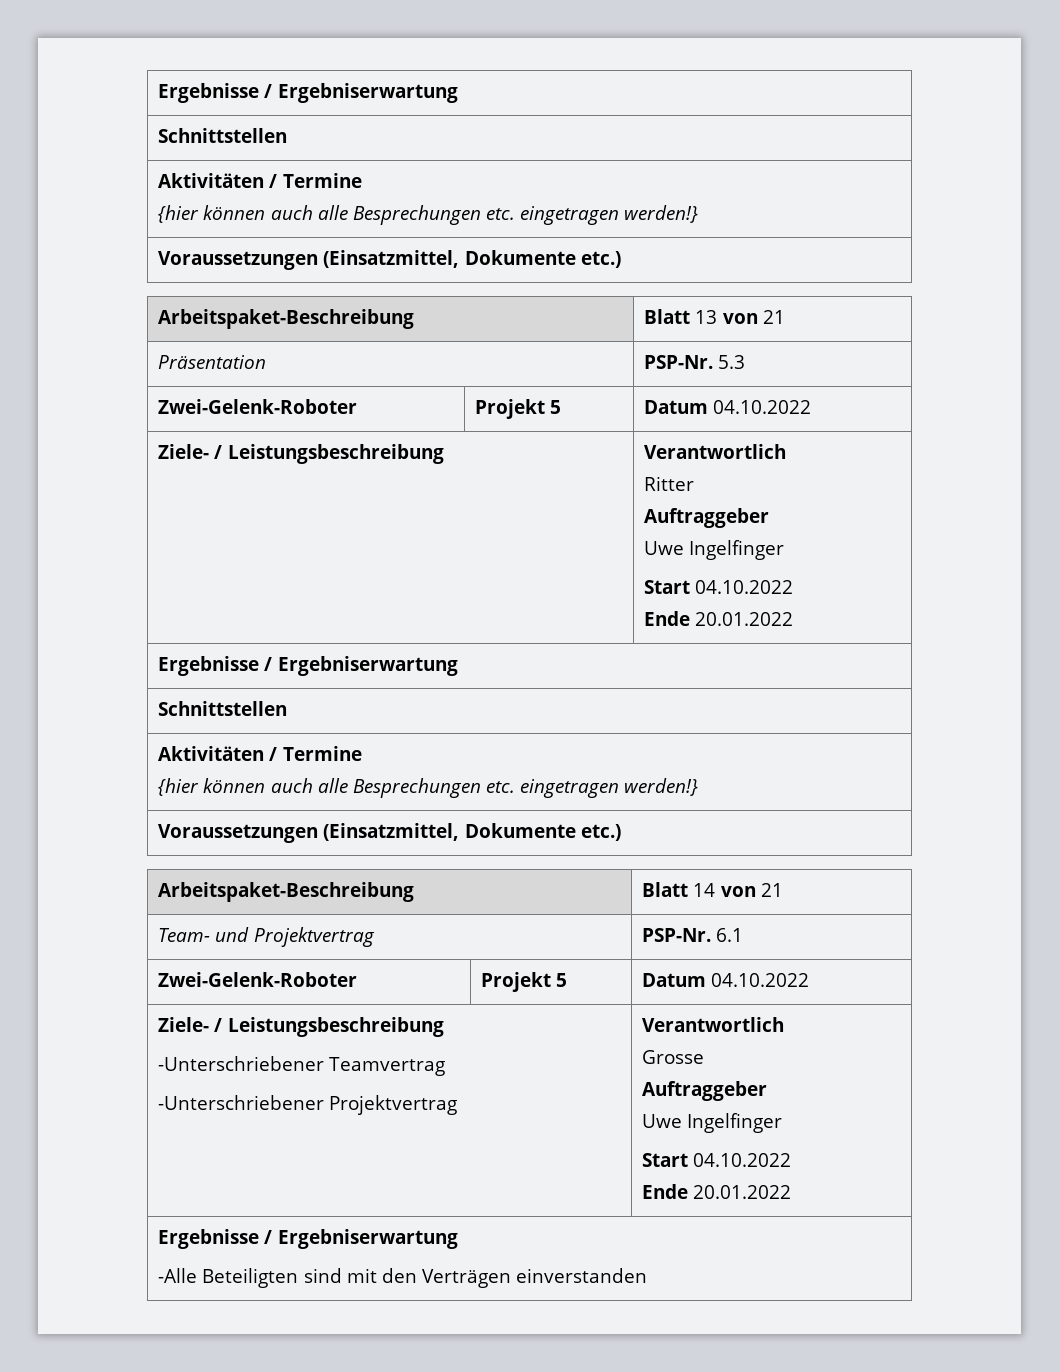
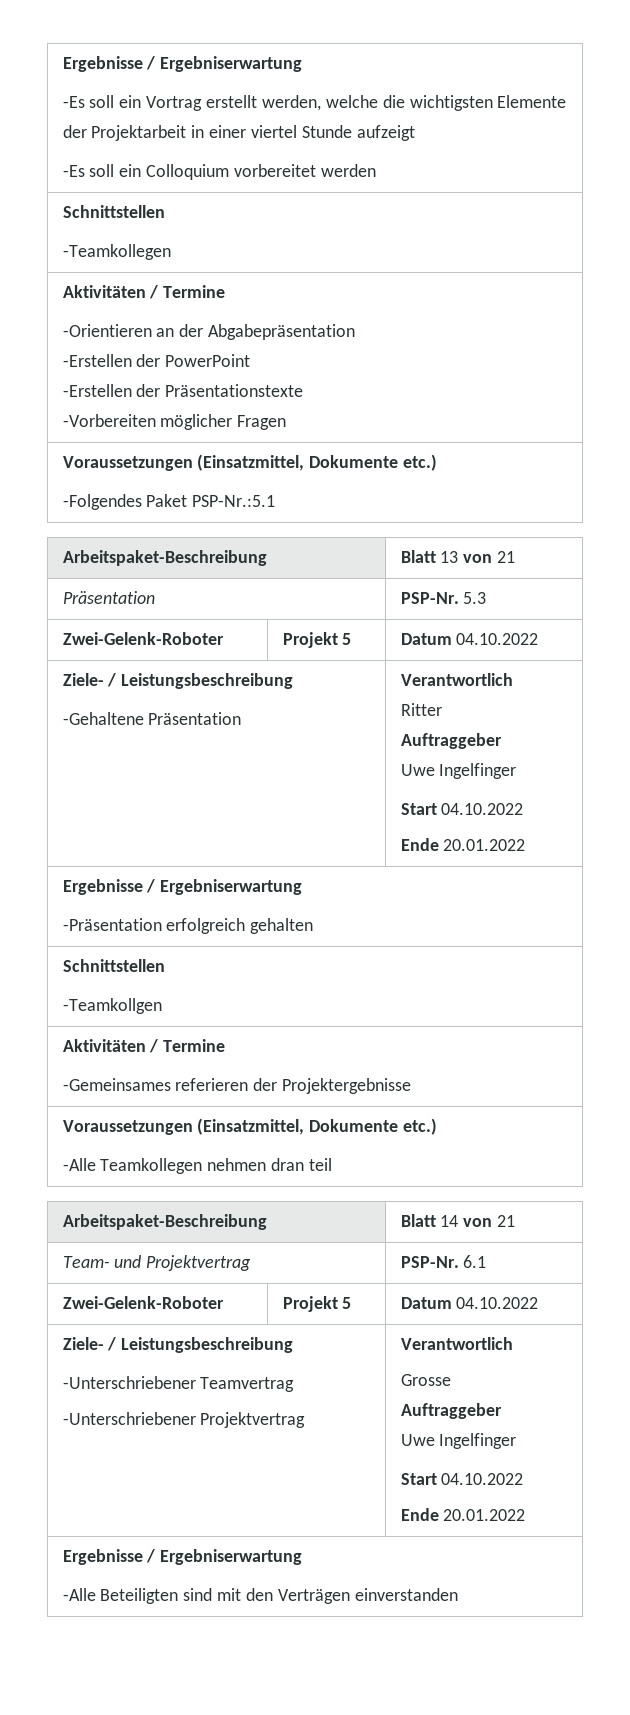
[158,83,458,103] [158,128,288,143] [158,173,362,188] [158,205,699,225] [158,250,621,270] Ergebnisse / Ergebniserwartung // Schnittstellen // Aktivitäten / Termine // {hier können auch alle Besprechungen etc. eingetragen werden!} // Voraussetzungen (Einsatzmittel, Dokumente etc.) -> [62,56,303,72] [62,95,567,111] [62,125,415,141] [62,164,376,180] [62,205,165,218] [62,244,171,260] [62,285,226,299] [62,324,356,340] [62,354,251,367] [62,384,304,397] [62,414,287,430] [62,454,438,471] [62,494,276,510] Ergebnisse / Ergebniserwartung // -Es soll ein Vortrag erstellt werden, welche die wichtigsten Elemente der Projektarbeit in einer viertel Stunde aufzeigt // -Es soll ein Colloquium vorbereitet werden // Schnittstellen // -Teamkollegen // Aktivitäten / Termine // -Orientieren an der Abgabepräsentation // -Erstellen der PowerPoint // -Erstellen der Präsentationstexte // -Vorbereiten möglicher Fragen // Voraussetzungen (Einsatzmittel, Dokumente etc.) // -Folgendes Paket PSP-Nr.:5.1
(444, 454) none -> [62,712,242,725] // -Gehaltene Präsentation
[158,701,288,716] [158,746,362,761] [158,778,699,798] [158,823,621,843] // Schnittstellen // Aktivitäten / Termine // {hier können auch alle Besprechungen etc. eingetragen werden!} // Voraussetzungen (Einsatzmittel, Dokumente etc.) -> [62,918,314,934] [62,959,165,972] [62,998,162,1014] [62,1039,226,1053] [62,1078,412,1094] [62,1118,438,1135] [62,1158,333,1174] // -Präsentation erfolgreich gehalten // Schnittstellen // -Teamkollgen // Aktivitäten / Termine // -Gemeinsames referieren der Projektergebnisse // Voraussetzungen (Einsatzmittel, Dokumente etc.) // -Alle Teamkollegen nehmen dran teil

